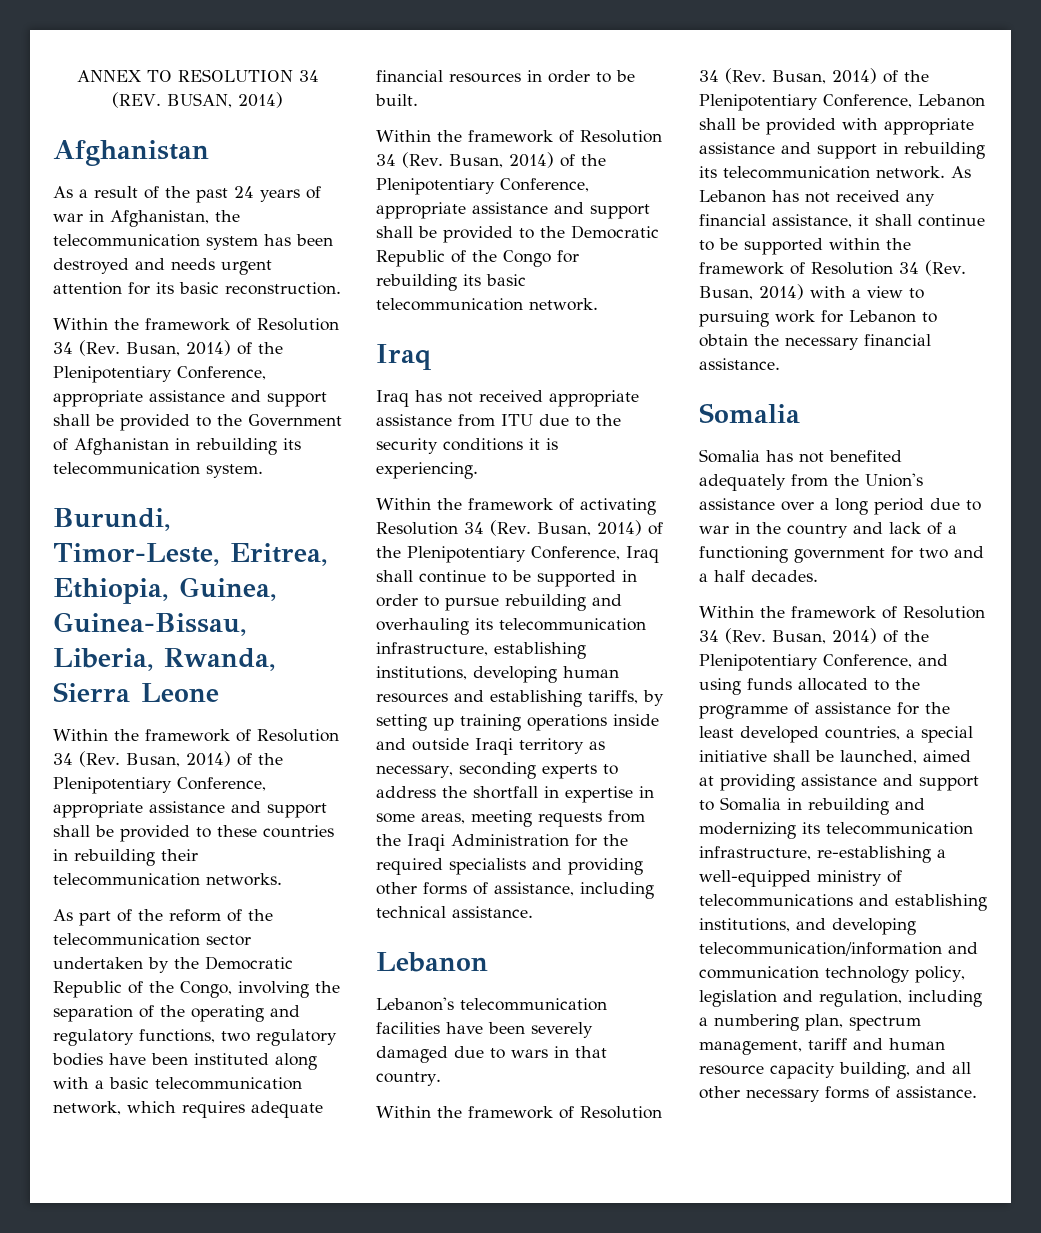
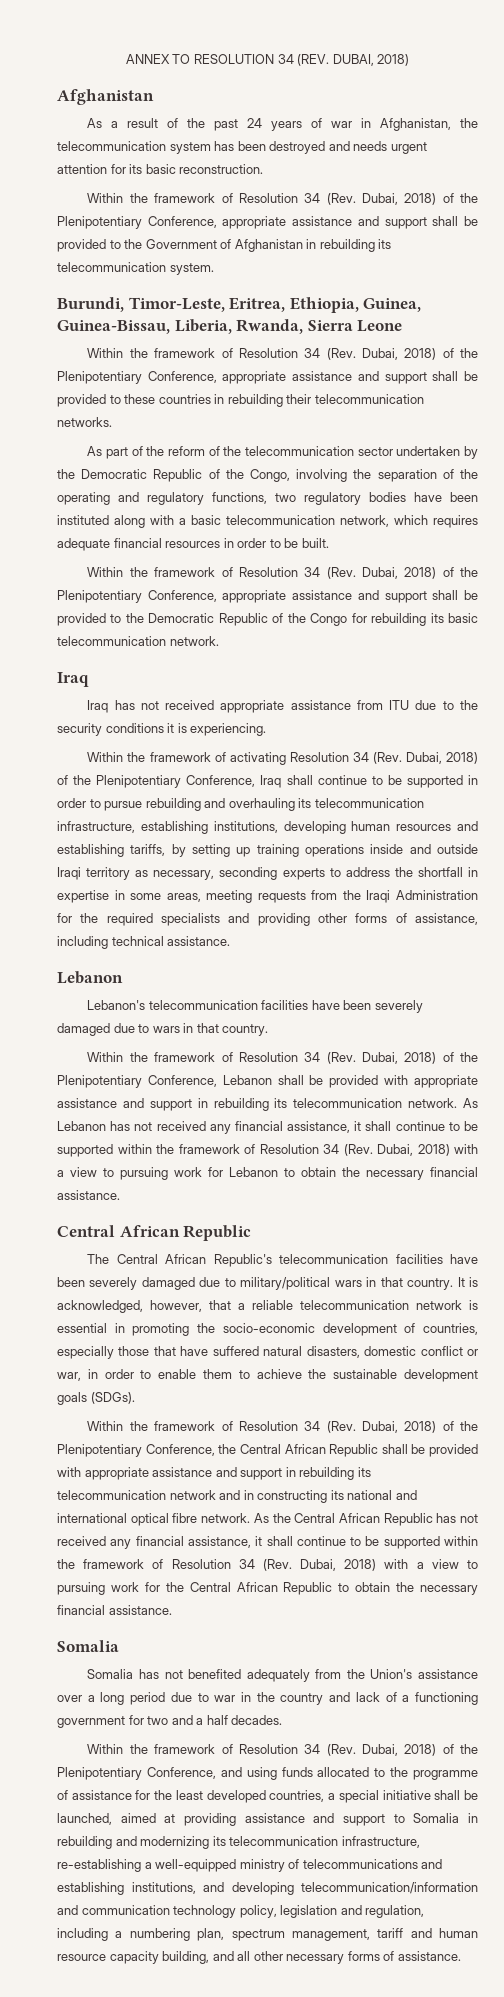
[166,92,283,108] BUSAN, 2014) -> [332,54,410,66] DUBAI, 2018)
[125,340,231,356] Busan, 2014) -> [361,193,437,205] Dubai, 2018)
[125,751,231,767] Busan, 2014) -> [361,348,437,360] Dubai, 2018)
[448,152,554,168] Busan, 2014) -> [361,567,437,579] Dubai, 2018)
[536,520,642,536] Busan, 2014) -> [405,752,479,764] Dubai, 2018)
[771,68,877,84] Busan, 2014) -> [361,1052,437,1064] Dubai, 2018)
[699,284,804,300] Busan, 2014) -> [377,1144,450,1156] Dubai, 2018)
(780, 364) none -> [57,1225,252,1241] [87,1254,478,1267] [57,1277,478,1290] [57,1300,478,1313] [57,1323,479,1336] [57,1346,479,1359] [57,1369,479,1382] [57,1392,135,1405] [87,1421,478,1433] [57,1444,478,1457] [57,1467,371,1480] [57,1490,417,1503] [57,1513,478,1526] [57,1536,479,1549] [57,1559,479,1571] [57,1582,478,1595] [57,1605,172,1615] // Central African Republic // The Central African Republic's telecommunication facilities have been severely damaged due to military/political wars in that country. It is acknowledged, however, that a reliable telecommunication network is essential in promoting the socio-economic development of countries, especially those that have suffered natural disasters, domestic conflict or war, in order to enable them to achieve the sustainable development goals (SDGs). // Within the framework of Resolution 34 (Rev. Dubai, 2018) of the Plenipotentiary Conference, the Central African Republic shall be provided with appropriate assistance and support in rebuilding its telecommunication network and in constructing its national and international optical fibre network. As the Central African Republic has not received any financial assistance, it shall continue to be supported within the framework of Resolution 34 (Rev. Dubai, 2018) with a view to pursuing work for the Central African Republic to obtain the necessary financial assistance.
[771,628,877,644] Busan, 2014) -> [361,1744,437,1756] Dubai, 2018)

